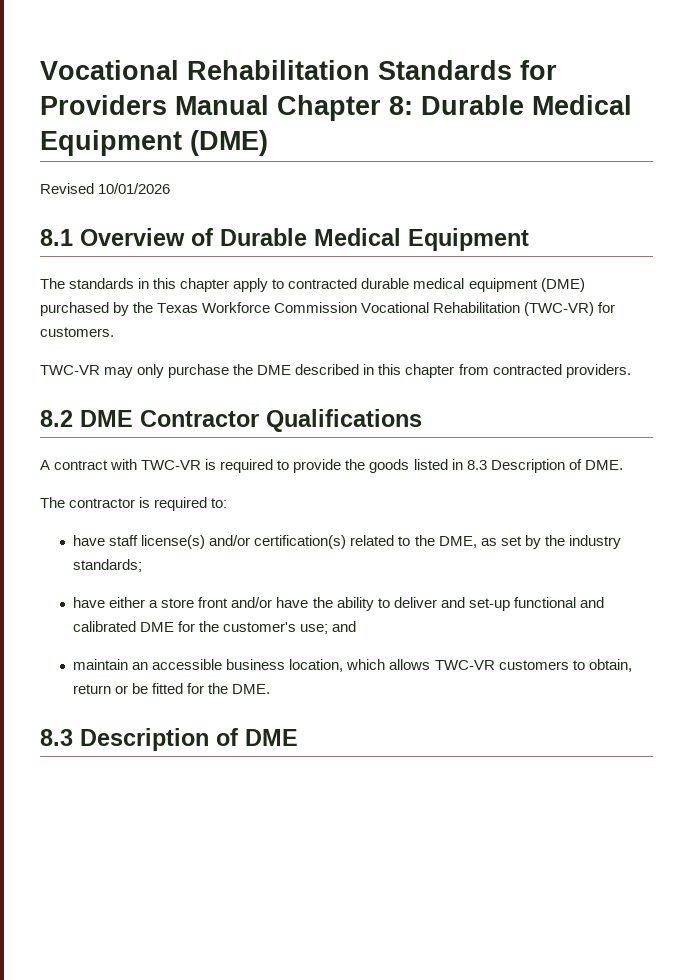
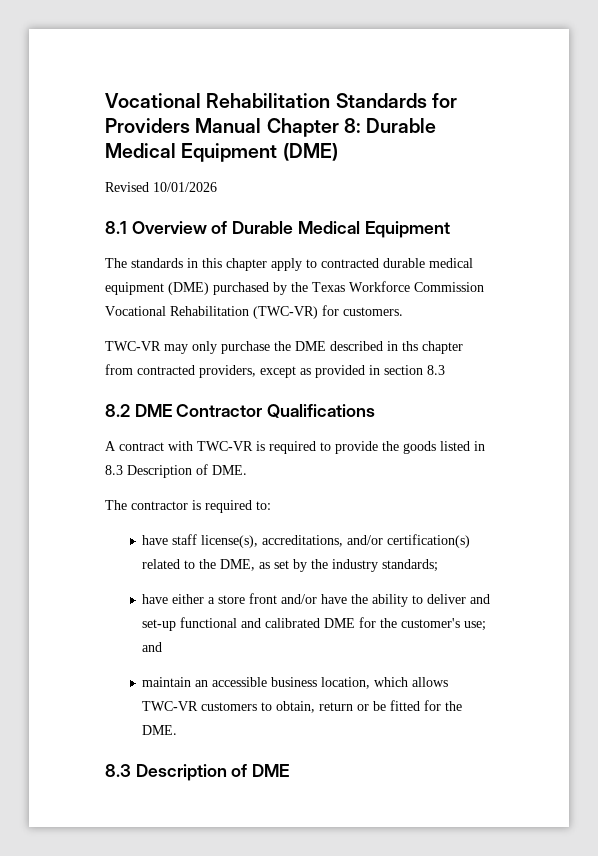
[378,364,402,375] this -> [402,341,418,351] ths
[565,364,631,378] providers. -> [199,365,445,378] providers, except as provided in section 8.3
[141,535,206,549] license(s) -> [201,535,344,548] license(s), accreditations,

